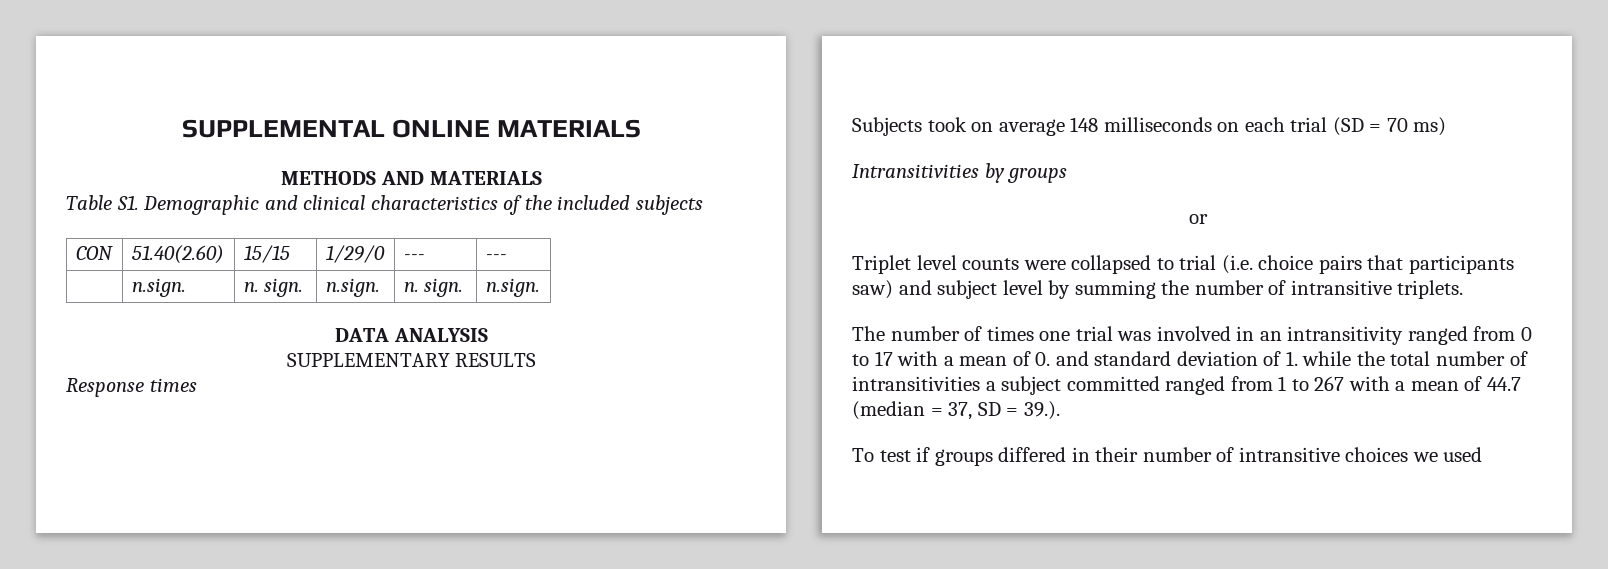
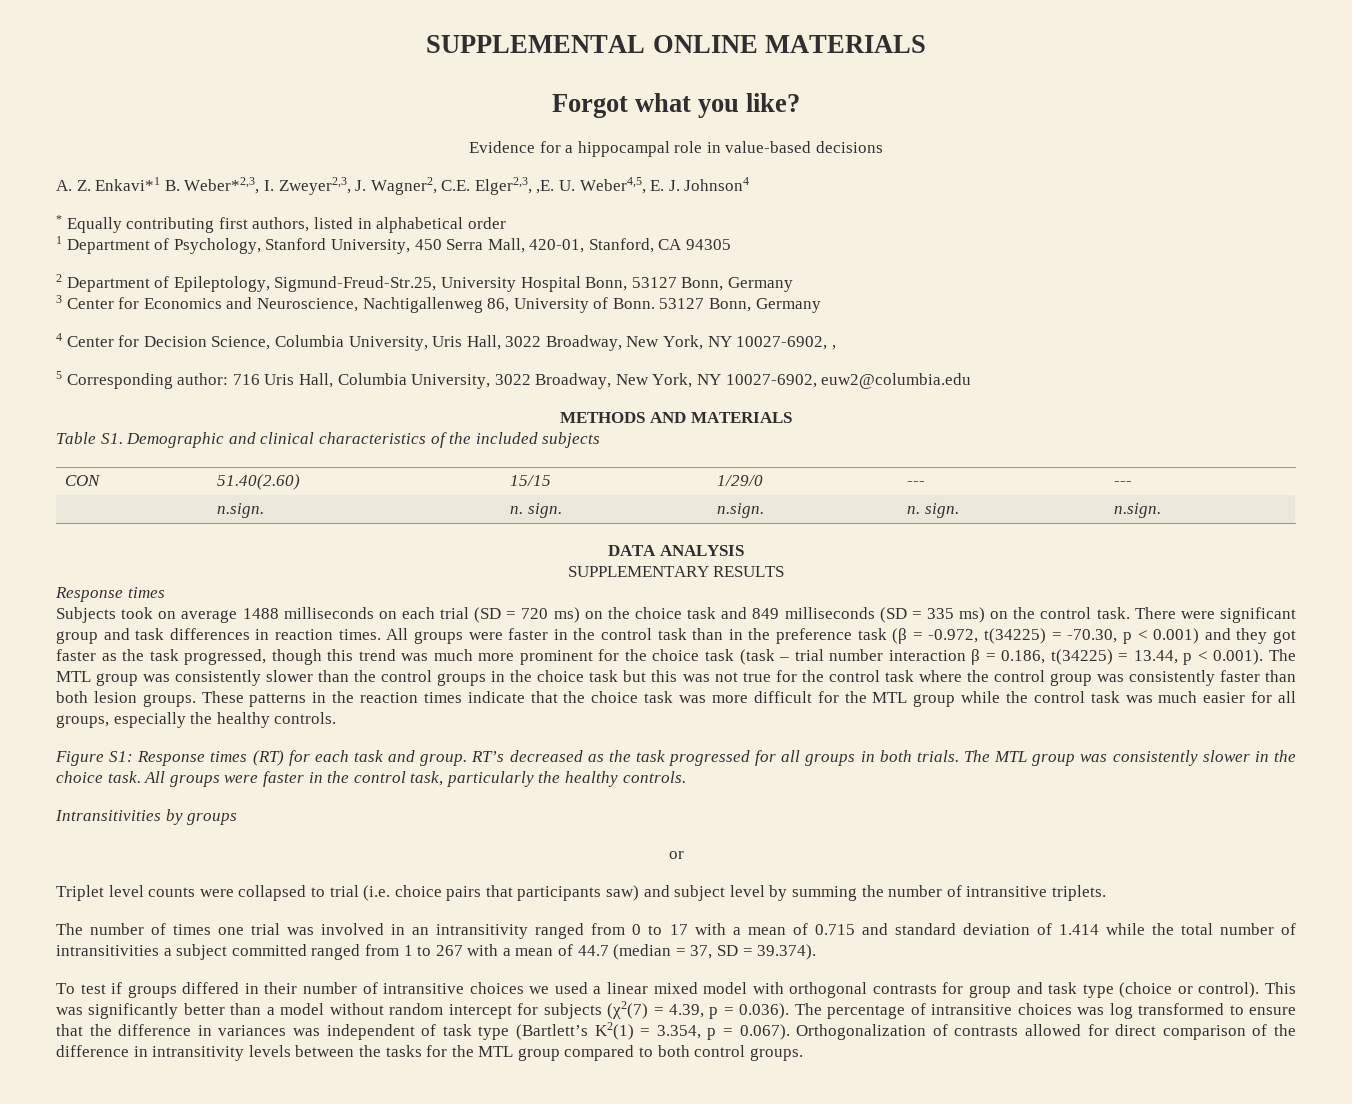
(642, 128) none -> [551,93,801,118] [468,141,884,157] [56,177,750,195] [56,215,506,233] [56,236,732,254] [56,274,793,292] [56,295,821,313] [56,333,836,351] [56,371,972,389] // Forgot what you like? // Evidence for a hippocampal role in value-based decisions // A. Z. Enkavi*1 B. Weber*2,3, I. Zweyer2,3, J. Wagner2, C.E. Elger2,3, ,E. U. Weber4,5, E. J. Johnson4 // * Equally contributing first authors, listed in alphabetical order // 1 Department of Psychology, Stanford University, 450 Serra Mall, 420-01, Stanford, CA 94305 // 2 Department of Epileptology, Sigmund-Freud-Str.25, University Hospital Bonn, 53127 Bonn, Germany // 3 Center for Economics and Neuroscience, Nachtigallenweg 86, University of Bonn. 53127 Bonn, Germany // 4 Center for Decision Science, Columbia University, Uris Hall, 3022 Broadway, New York, NY 10027-6902, , // 5 Corresponding author: 716 Uris Hall, Columbia University, 3022 Broadway, New York, NY 10027-6902, euw2@columbia.edu
[1070,117,1099,132] 148 -> [242,608,279,619] 1488
[1386,117,1447,136] 70 ms) -> [521,607,1297,623] [56,628,1296,644] [56,649,1296,665] [56,670,1297,686] [56,691,1296,707] [56,712,337,728] [55,750,1297,766] [56,771,686,787] 720 ms) on the choice task and 849 milliseconds (SD = 335 ms) on the control task. There were significant group and task differences in reaction times. All groups were faster in the control task than in the preference task (β = -0.972, t(34225) = -70.30, p < 0.001) and they got faster as the task progressed, though this trend was much more prominent for the choice task (task – trial number interaction β = 0.186, t(34225) = 13.44, p < 0.001). The MTL group was consistently slower than the control groups in the choice task but this was not true for the control task where the control group was consistently faster than both lesion groups. These patterns in the reaction times indicate that the choice task was more difficult for the MTL group while the control task was much easier for all groups, especially the healthy controls. // Figure S1: Response times (RT) for each task and group. RT’s decreased as the task progressed for all groups in both trials. The MTL group was consistently slower in the choice task. All groups were faster in the control task, particularly the healthy controls.
[1035,352,1051,366] 0. -> [814,924,855,935] 0.715
[1285,351,1298,366] 1. -> [1058,924,1099,935] 1.414
[1023,401,1060,420] 39.). -> [757,944,817,960] 39.374).
(1483, 454) none -> [593,982,1297,998] [56,1001,1297,1019] [56,1022,1296,1040] [56,1045,803,1061] a linear mixed model with orthogonal contrasts for group and task type (choice or control). This was significantly better than a model without random intercept for subjects (χ2(7) = 4.39, p = 0.036). The percentage of intransitive choices was log transformed to ensure that the difference in variances was independent of task type (Bartlett’s Κ2(1) = 3.354, p = 0.067). Orthogonalization of contrasts allowed for direct comparison of the difference in intransitivity levels between the tasks for the MTL group compared to both control groups.

